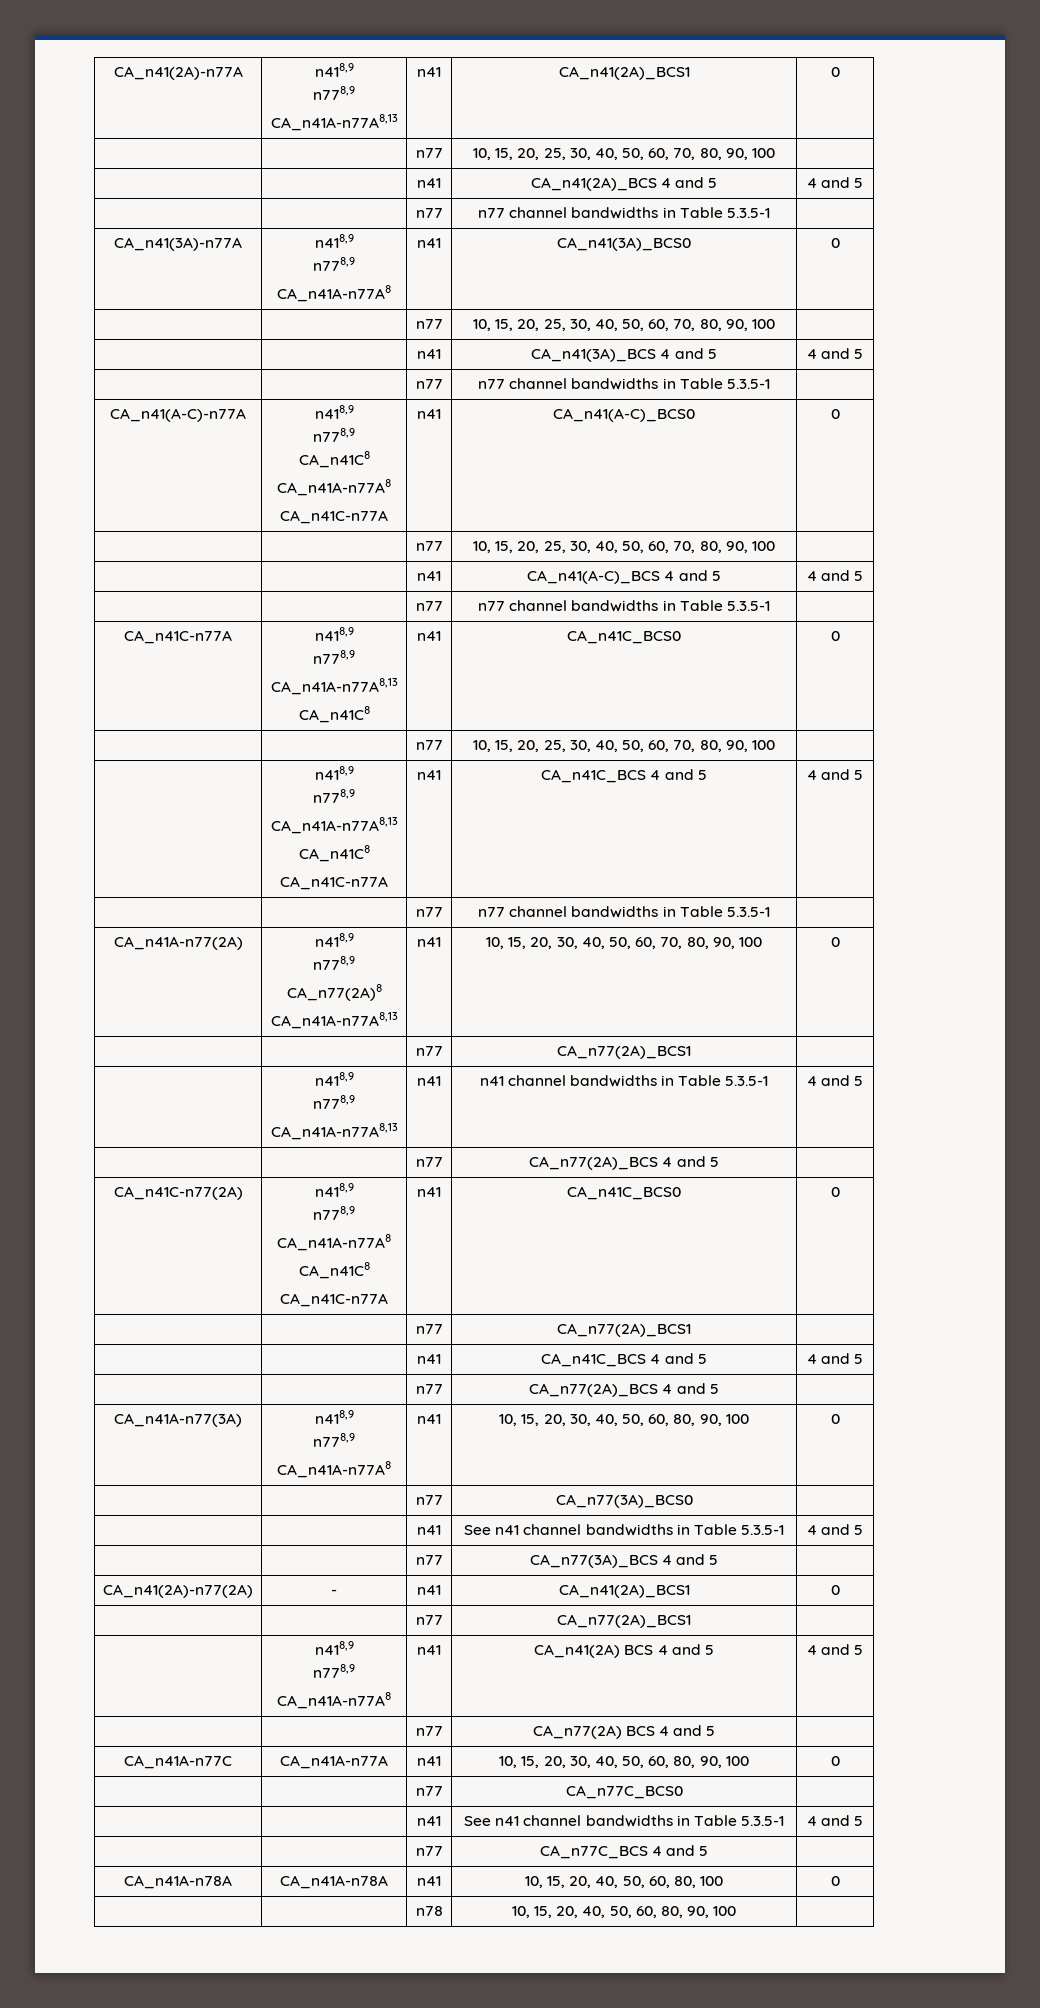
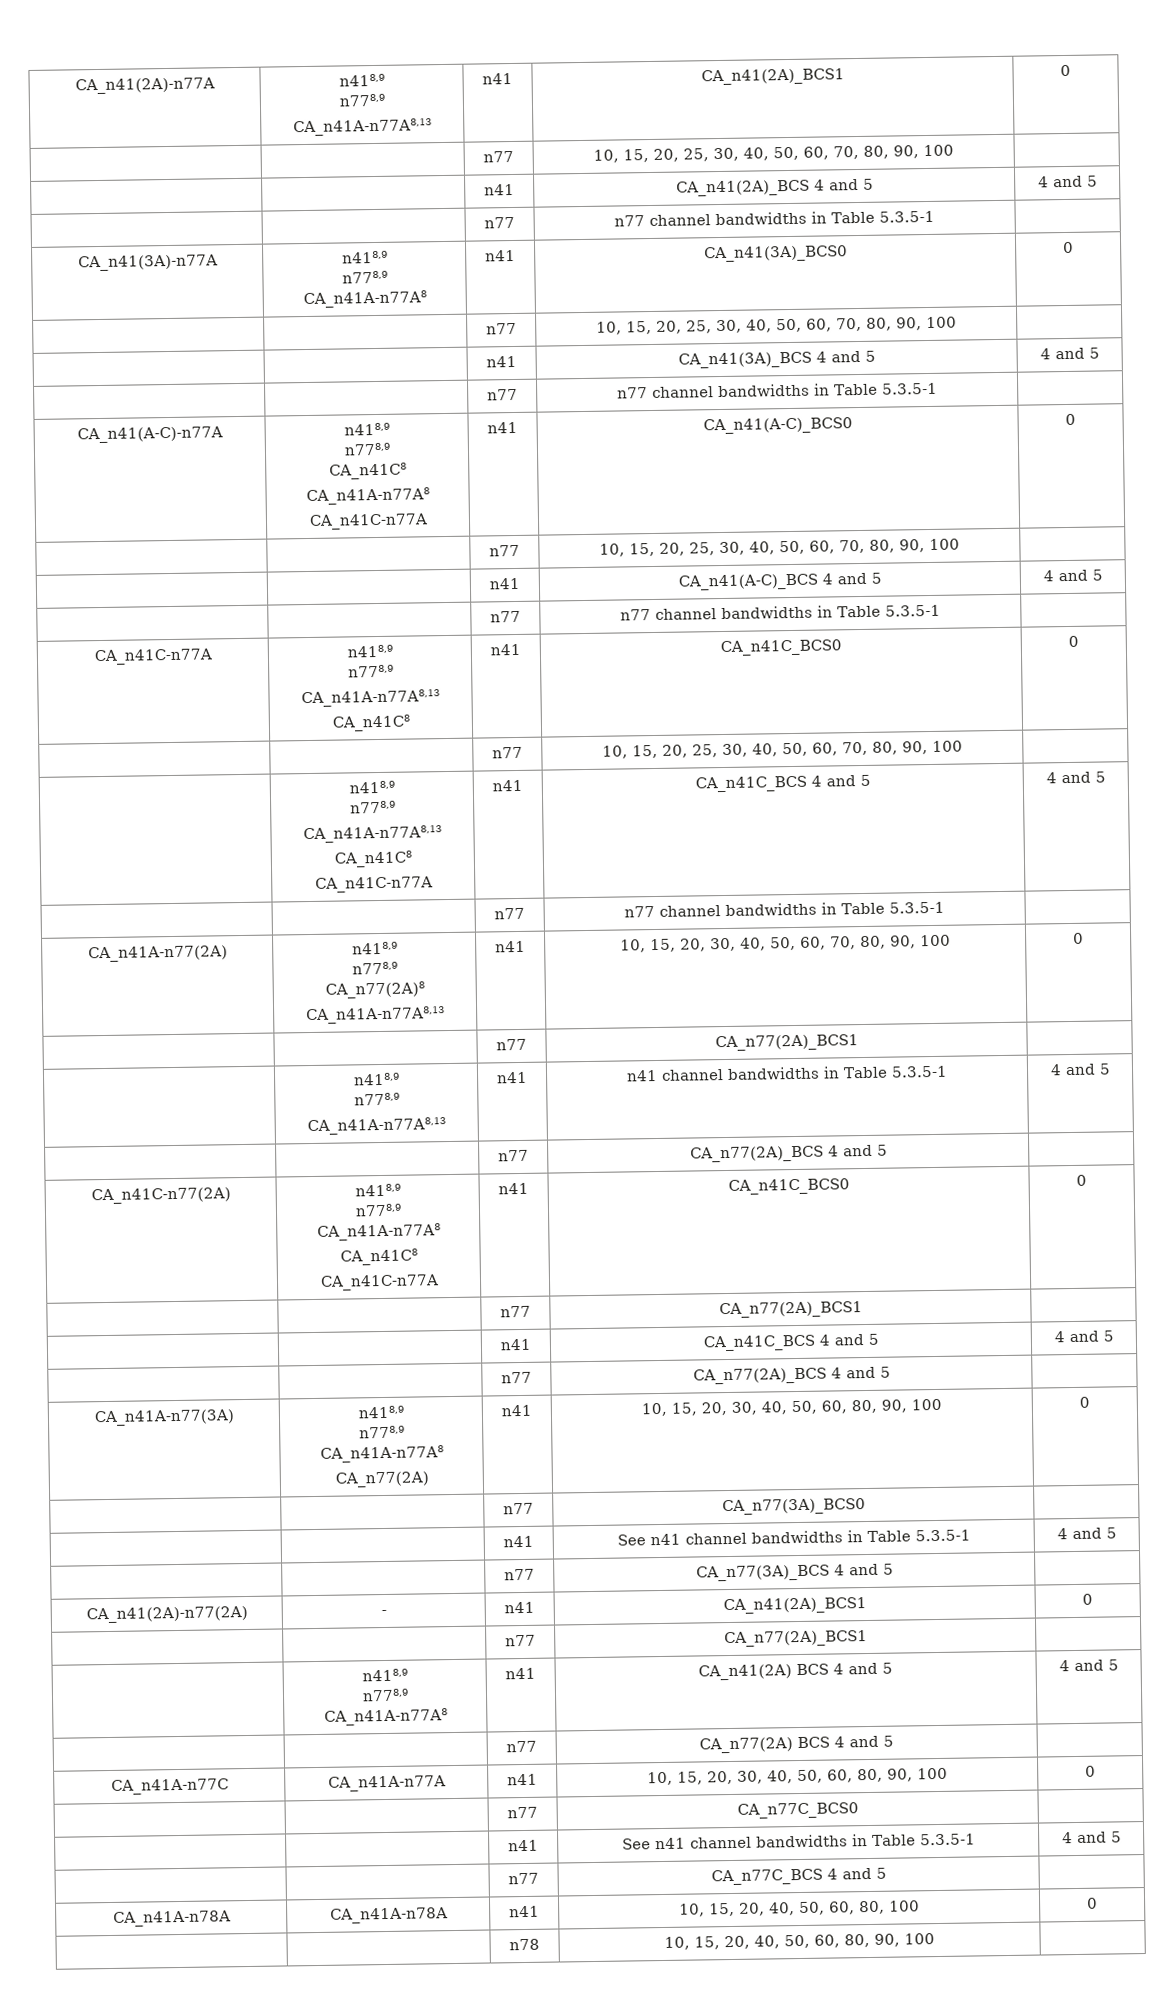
(391, 1469) none -> [334,1471,429,1488] // CA_n77(2A)

